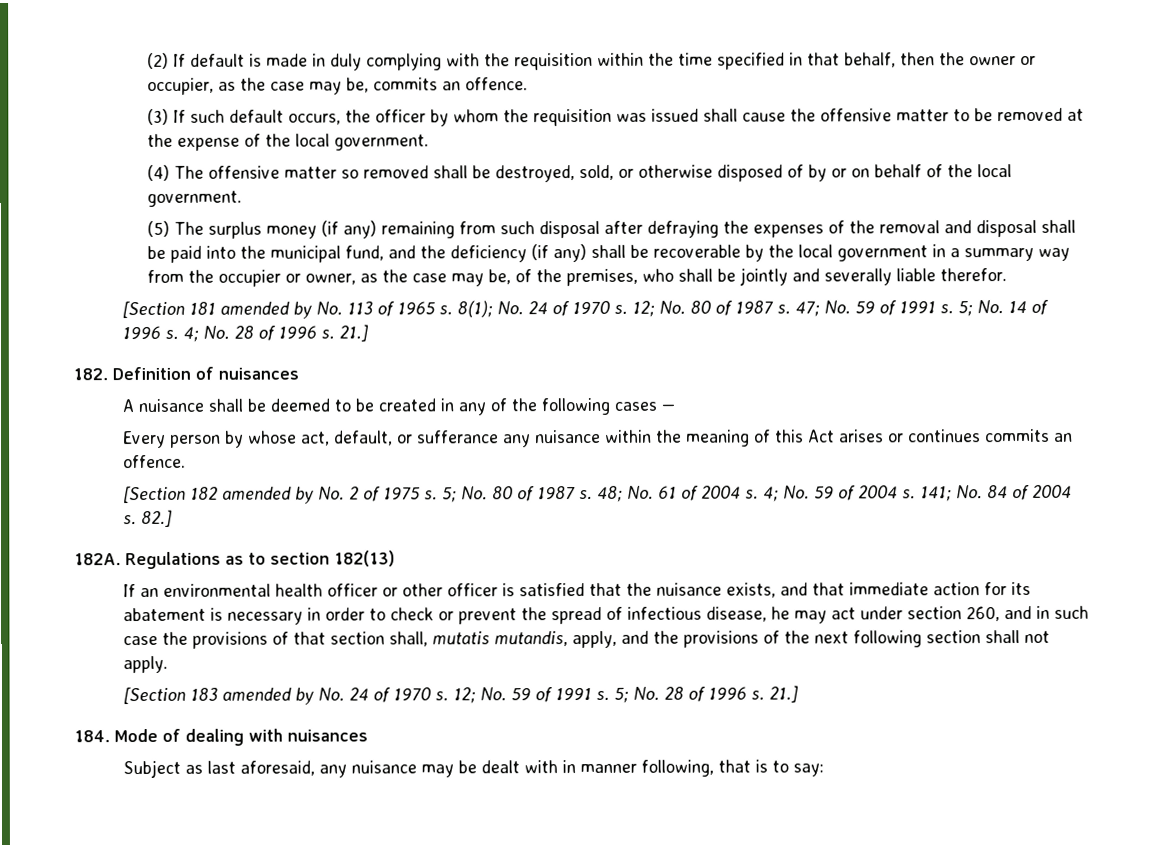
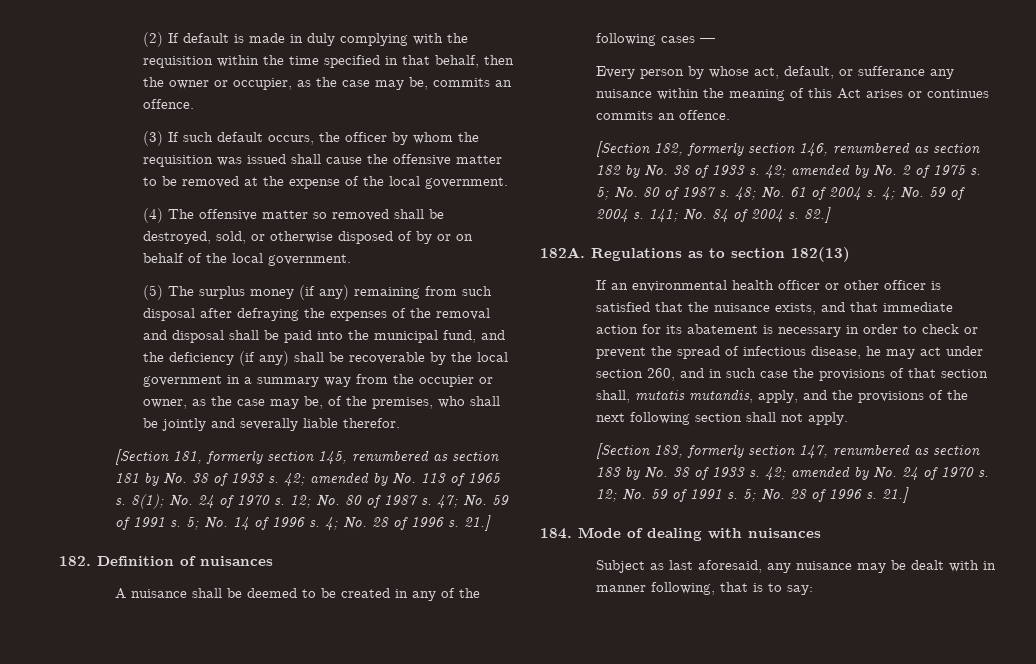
[189,301,217,315] 181 -> [173,450,500,464] [115,473,306,486] 181, formerly section 145, renumbered as section 181 by No. 38 of 1933 s. 42;
[190,486,219,500] 182 -> [654,142,981,156] [596,165,787,178] 182, formerly section 146, renumbered as section 182 by No. 38 of 1933 s. 42;
[190,687,219,701] 183 -> [654,444,981,458] [596,467,787,480] 183, formerly section 147, renumbered as section 183 by No. 38 of 1933 s. 42;

